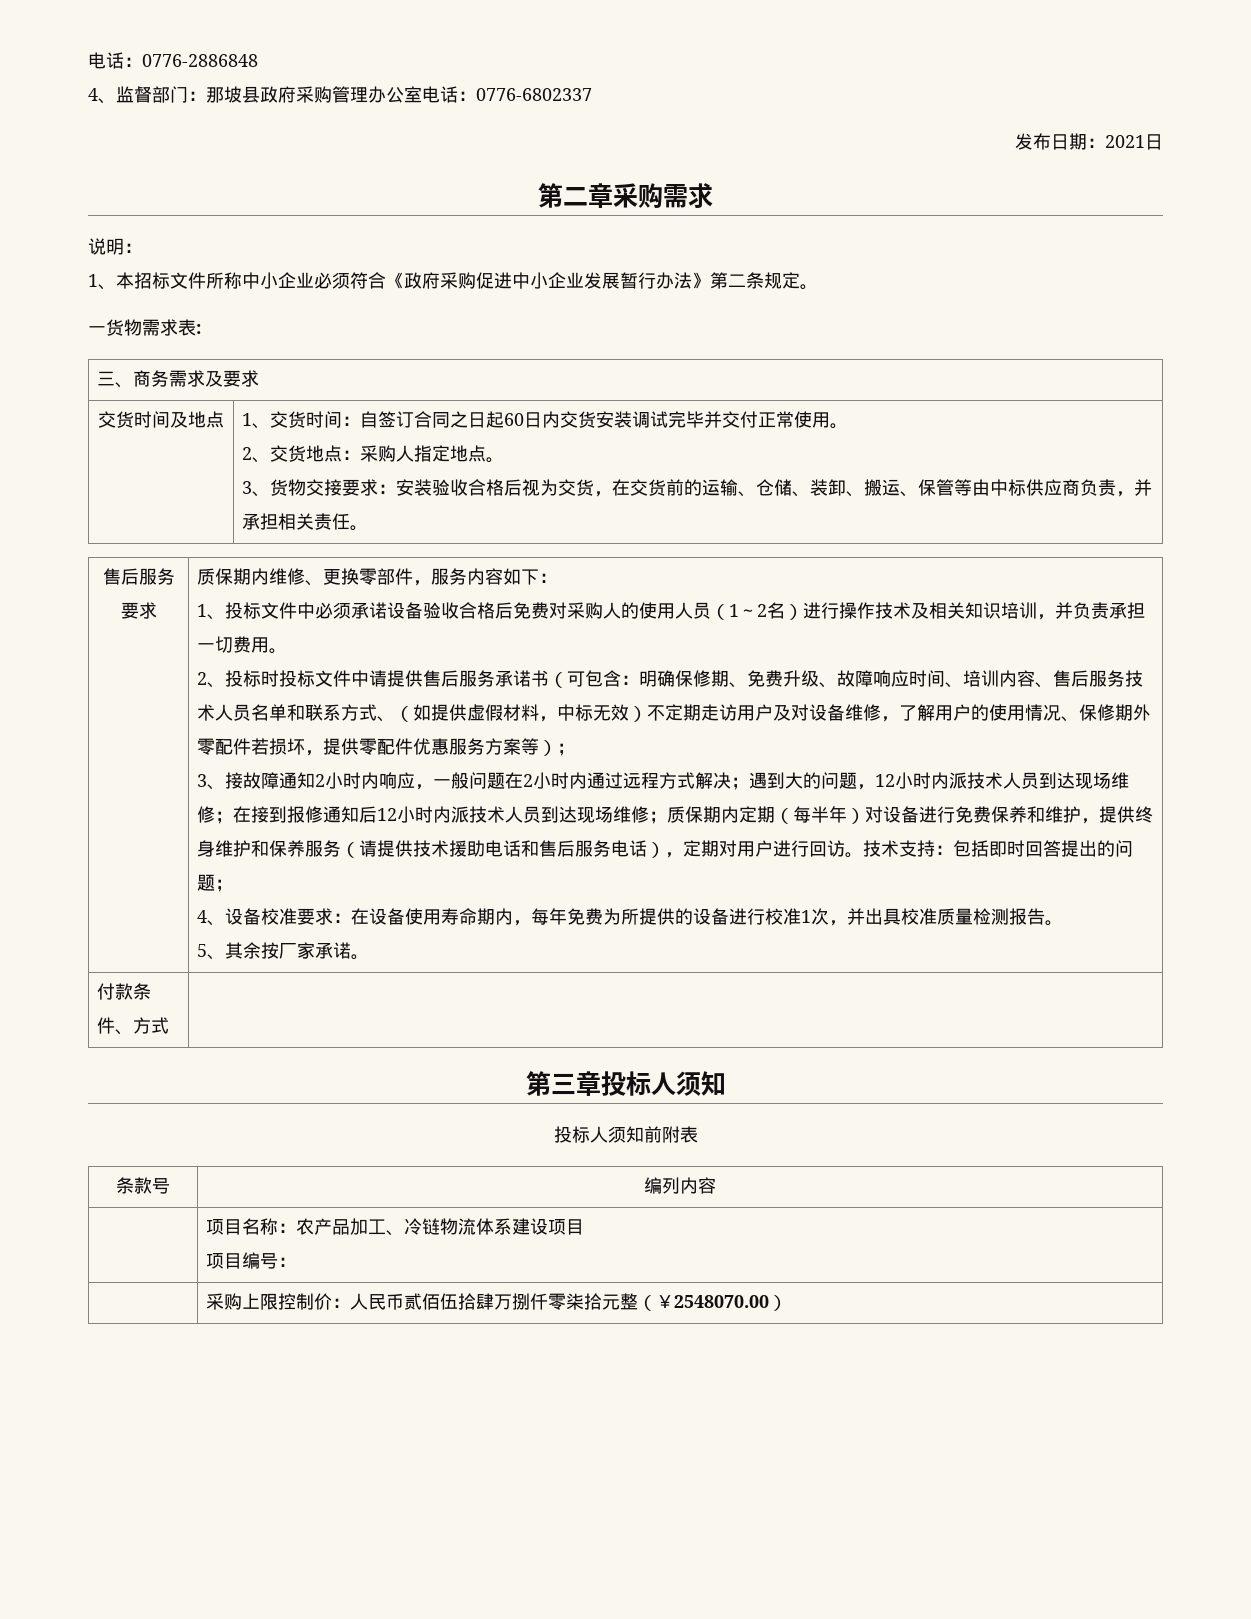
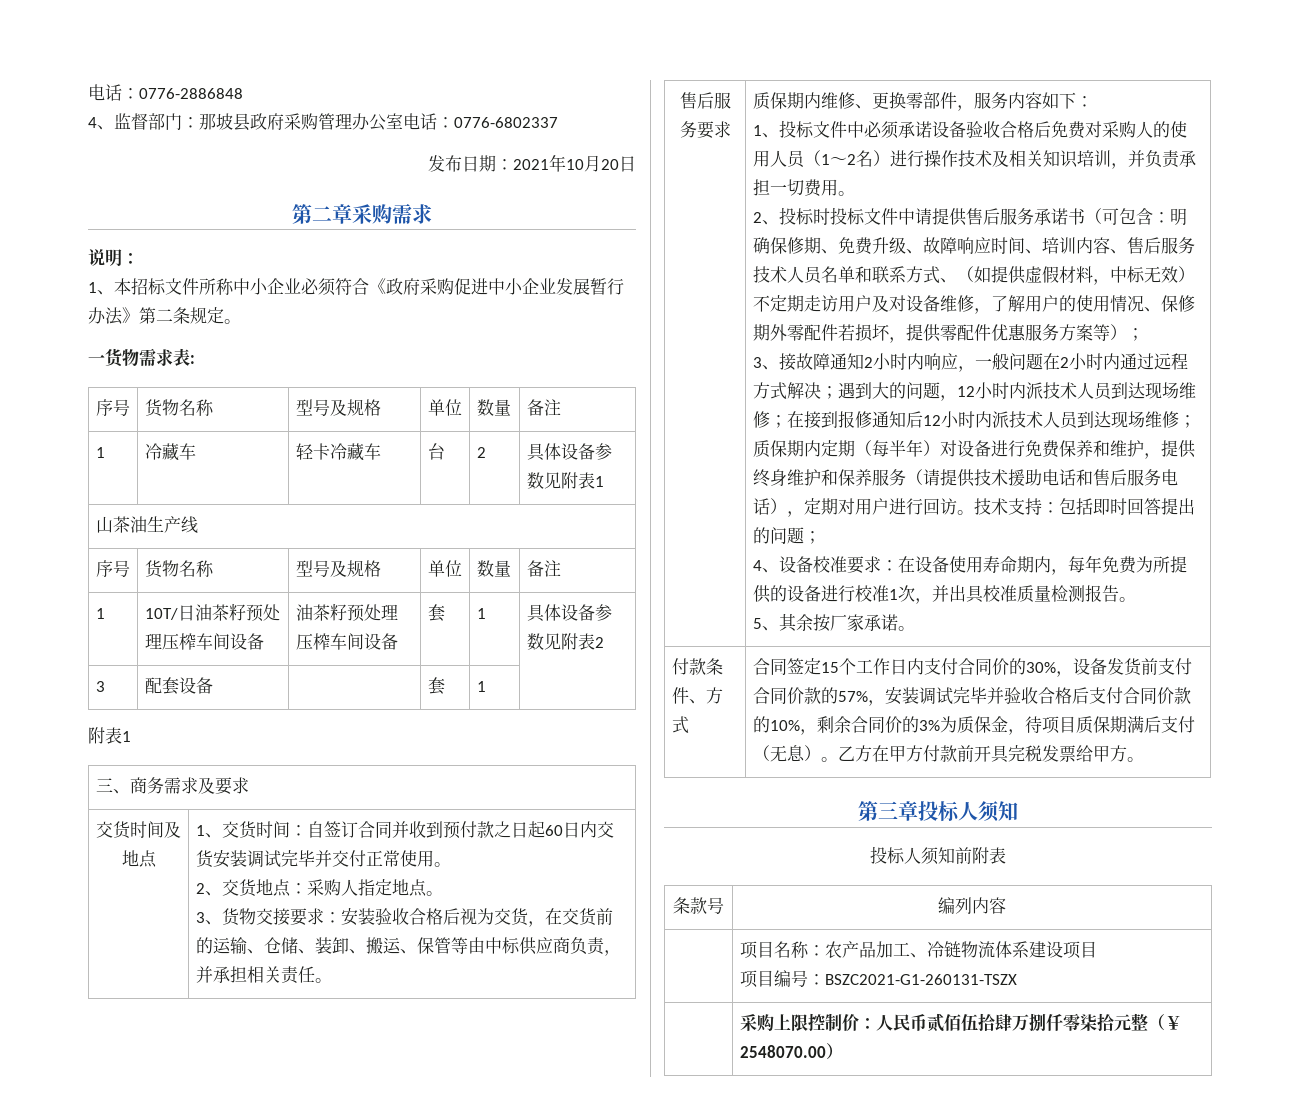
(1145, 141) none -> [549,154,619,172] 年10月20
(201, 329) none -> [95,399,130,416] [144,399,214,417] [295,399,381,416] [427,399,462,416] [476,399,511,416] [526,399,561,416] [95,447,105,458] [144,443,196,461] [295,443,381,461] [427,443,445,460] [476,447,486,458] [526,443,612,461] [526,472,604,489] [95,516,198,534] [95,560,130,577] [144,560,214,578] [295,560,381,577] [427,560,462,577] [476,560,511,577] [526,560,561,577] [95,608,105,619] [144,603,280,622] [144,633,264,650] [295,603,398,622] [295,633,398,650] [427,604,445,622] [476,608,486,619] [526,604,612,622] [526,633,604,650] [95,681,105,692] [144,677,213,695] [427,677,445,695] [476,681,486,692] [88,727,131,744] // 序号 | 货物名称 | 型号及规格 | 单位 | 数量 | 备注 // 1 | 冷藏车 | 轻卡冷藏车 | 台 | 2 | 具体设备参数见附表1 // 山茶油生产线 // 序号 | 货物名称 | 型号及规格 | 单位 | 数量 | 备注 // 1 | 10T/日油茶籽预处理压榨车间设备 | 油茶籽预处理压榨车间设备 | 套 | 1 | 具体设备参数见附表2 // 3 | 配套设备 | | 套 | 1 | // 附表1
(450, 420) none -> [391,821,494,839] 并收到预付款
(169, 1025) none -> [752,658,1192,677] [752,687,1191,706] [752,716,1195,735] [752,745,1144,763] 合同签定15个工作日内支付合同价的30%，设备发货前支付合同价款的57%，安装调试完毕并验收合格后支付合同价款的10%，剩余合同价的3%为质保金，待项目质保期满后支付（无息）。乙方在甲方付款前开具完税发票给甲方。
(296, 1262) none -> [824,974,1017,985] BSZC2021-G1-260131-TSZX

